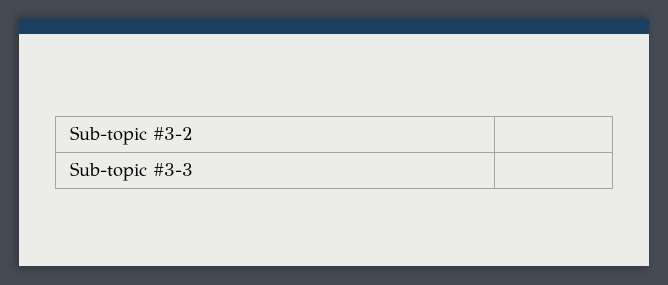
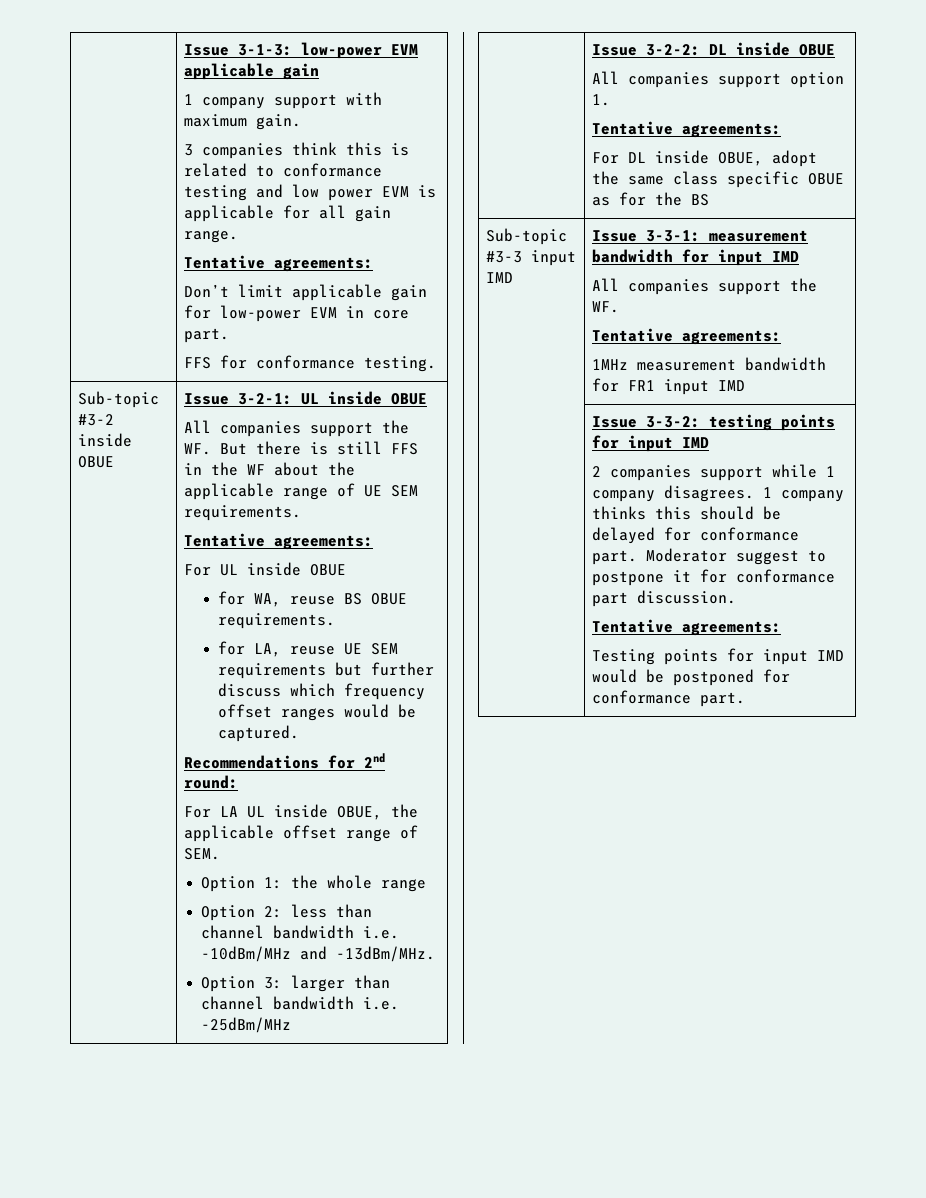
[70,126,194,145] [70,162,194,181] Sub-topic #3-2 | // Sub-topic #3-3 | -> [184,42,419,59] [184,63,320,80] [184,92,383,109] [184,114,302,130] [184,142,410,159] [184,163,383,177] [184,184,437,201] [184,205,392,222] [184,230,239,243] [184,255,374,272] [184,284,428,301] [184,305,410,322] [184,328,230,343] [184,355,437,372] [78,391,160,408] [78,414,115,426] [78,433,133,447] [78,456,115,468] [184,391,428,405] [184,420,410,437] [184,441,419,455] [184,462,356,476] [184,483,419,500] [184,505,302,521] [184,533,374,550] [184,562,347,576] [217,591,407,607] [217,613,335,629] [217,641,398,657] [217,662,434,679] [217,683,425,700] [217,704,416,721] [217,725,299,742] [184,753,386,769] [184,775,239,789] [184,804,419,820] [184,825,419,842] [184,848,221,860] [201,875,427,892] [201,904,373,921] [201,925,400,939] [201,946,436,962] [201,975,391,992] [201,996,400,1010] [201,1017,292,1033] [592,42,836,56] [592,71,845,88] [592,94,611,106] [592,121,782,138] [592,150,818,167] [592,171,845,188] [592,192,710,206] [486,228,568,245] [486,250,577,266] [486,272,514,283] [592,230,809,242] [592,249,800,266] [592,278,818,295] [592,301,620,313] [592,328,782,345] [592,357,827,371] [592,378,746,395] [592,414,836,431] [592,435,710,452] [592,464,836,481] [592,485,845,502] [592,506,782,520] [592,527,800,544] [592,548,827,565] [592,569,836,586] [592,590,737,607] [592,619,782,636] [592,648,845,665] [592,669,791,686] [592,690,746,707] | Issue 3-1-3: low-power EVM applicable gain // 1 company support with maximum gain. // 3 companies think this is related to conformance testing and low power EVM is applicable for all gain range. // Tentative agreements: // Don’t limit applicable gain for low-power EVM in core part. // FFS for conformance testing. // Sub-topic #3-2 inside OBUE | Issue 3-2-1: UL inside OBUE // All companies support the WF. But there is still FFS in the WF about the applicable range of UE SEM requirements. // Tentative agreements: // For UL inside OBUE // for WA, reuse BS OBUE requirements. // for LA, reuse UE SEM requirements but further discuss which frequency offset ranges would be captured. // Recommendations for 2nd round: // For LA UL inside OBUE, the applicable offset range of SEM. // Option 1: the whole range // Option 2: less than channel bandwidth i.e. -10dBm/MHz and -13dBm/MHz. // Option 3: larger than channel bandwidth i.e. -25dBm/MHz // | Issue 3-2-2: DL inside OBUE // All companies support option 1. // Tentative agreements: // For DL inside OBUE, adopt the same class specific OBUE as for the BS // Sub-topic #3-3 input IMD | Issue 3-3-1: measurement bandwidth for input IMD // All companies support the WF. // Tentative agreements: // 1MHz measurement bandwidth for FR1 input IMD // | Issue 3-3-2: testing points for input IMD // 2 companies support while 1 company disagrees. 1 company thinks this should be delayed for conformance part. Moderator suggest to postpone it for conformance part discussion. // Tentative agreements: // Testing points for input IMD would be postponed for conformance part.

